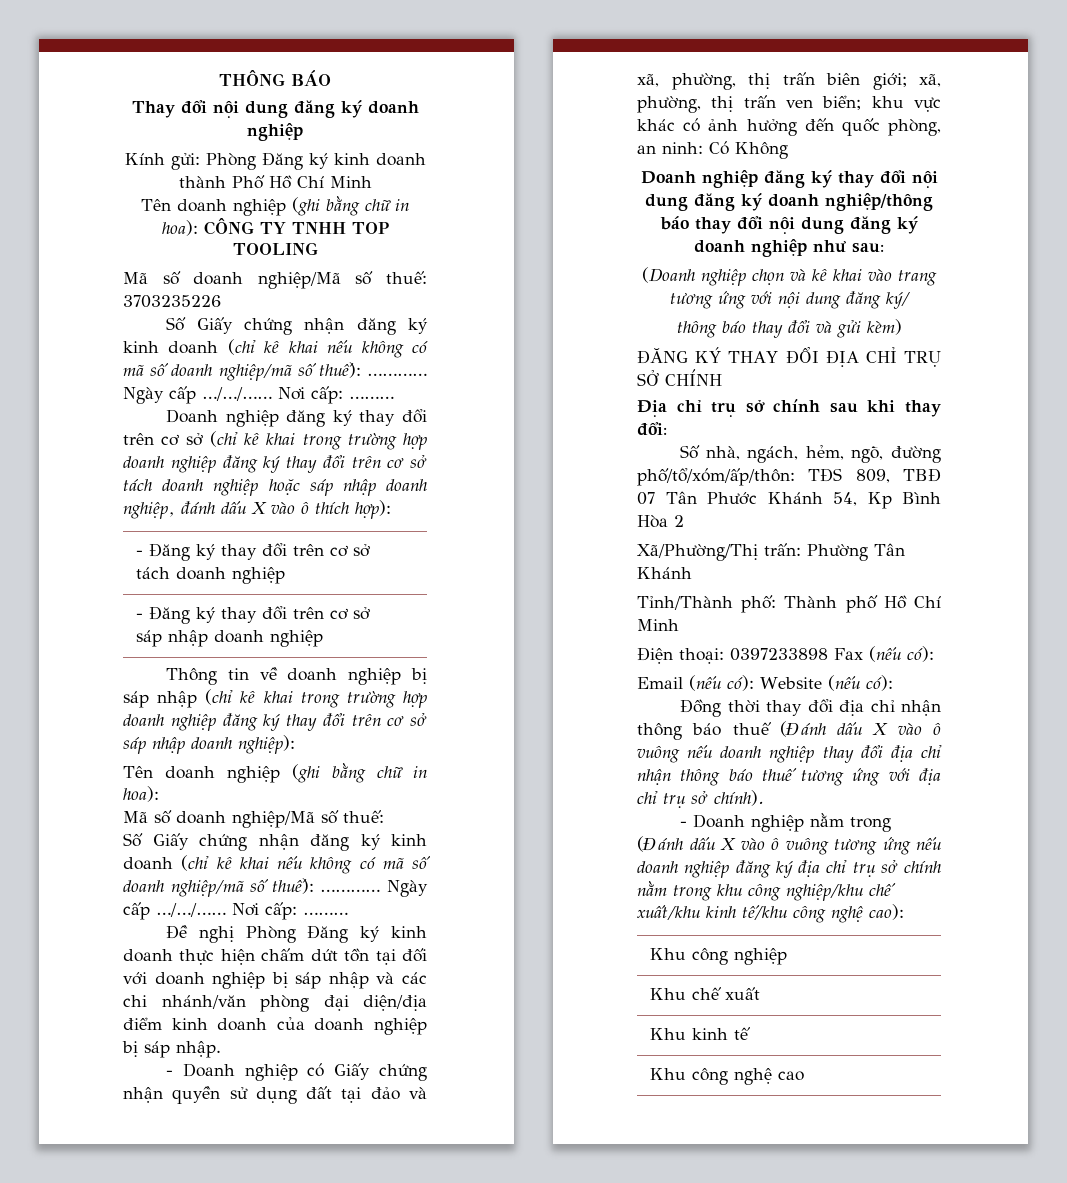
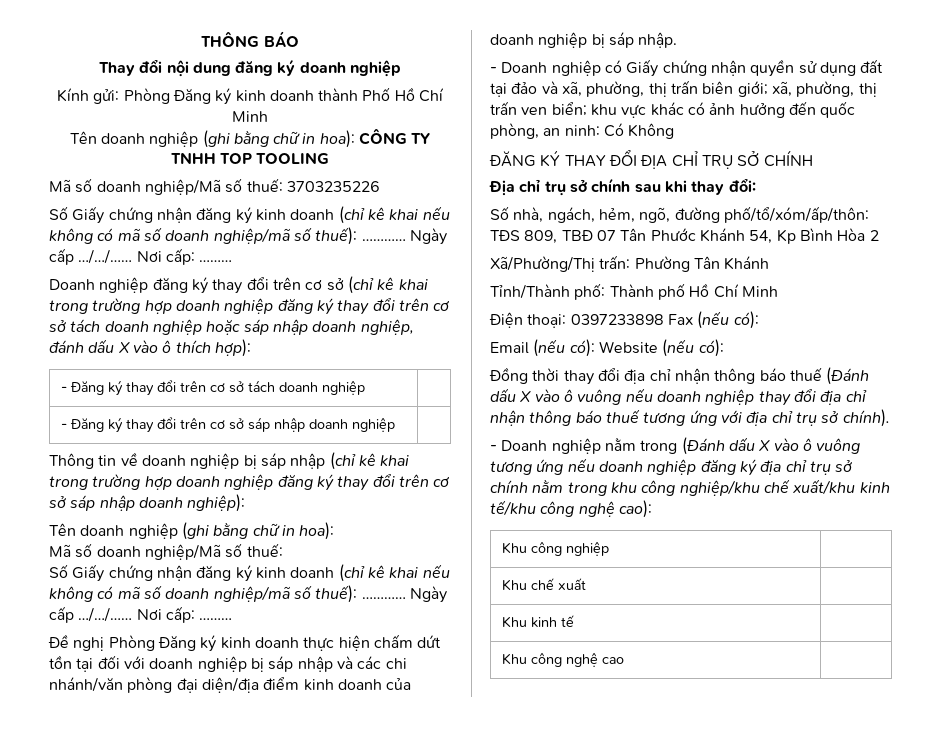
[640,170,938,188] [645,193,933,211] [659,216,918,234] [694,239,884,257] [642,267,937,286] [669,291,910,309] [676,319,902,338] // Doanh nghiệp đăng ký thay đổi nội dung đăng ký doanh nghiệp/thông báo thay đổi nội dung đăng ký doanh nghiệp như sau: // (Doanh nghiệp chọn và kê khai vào trang tương ứng với nội dung đăng ký/ // thông báo thay đổi và gửi kèm) -> (675, 131) none

